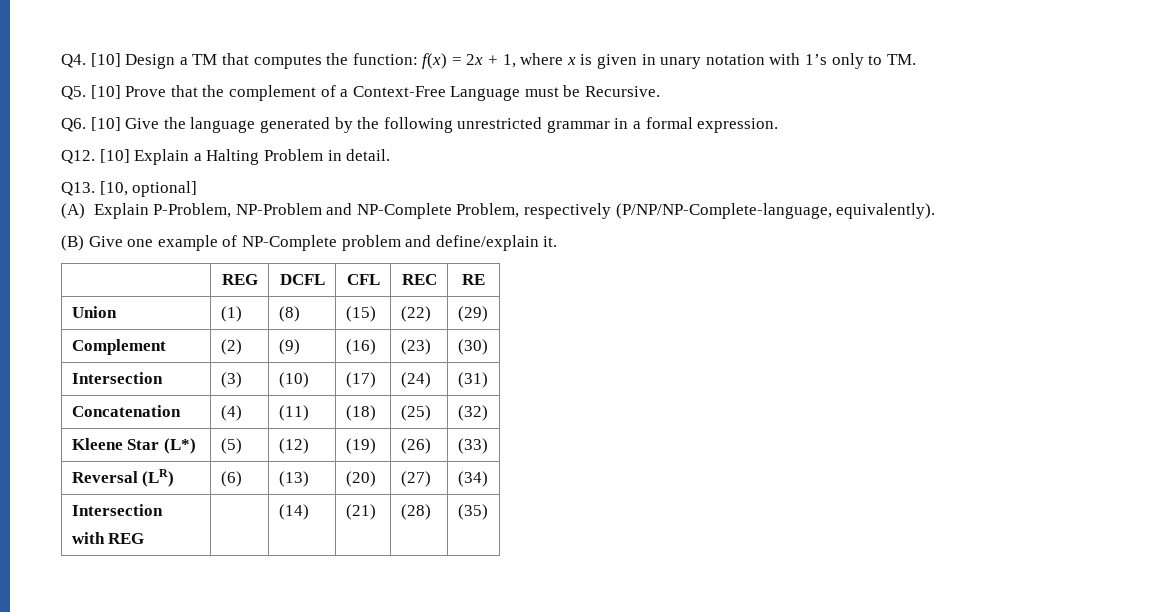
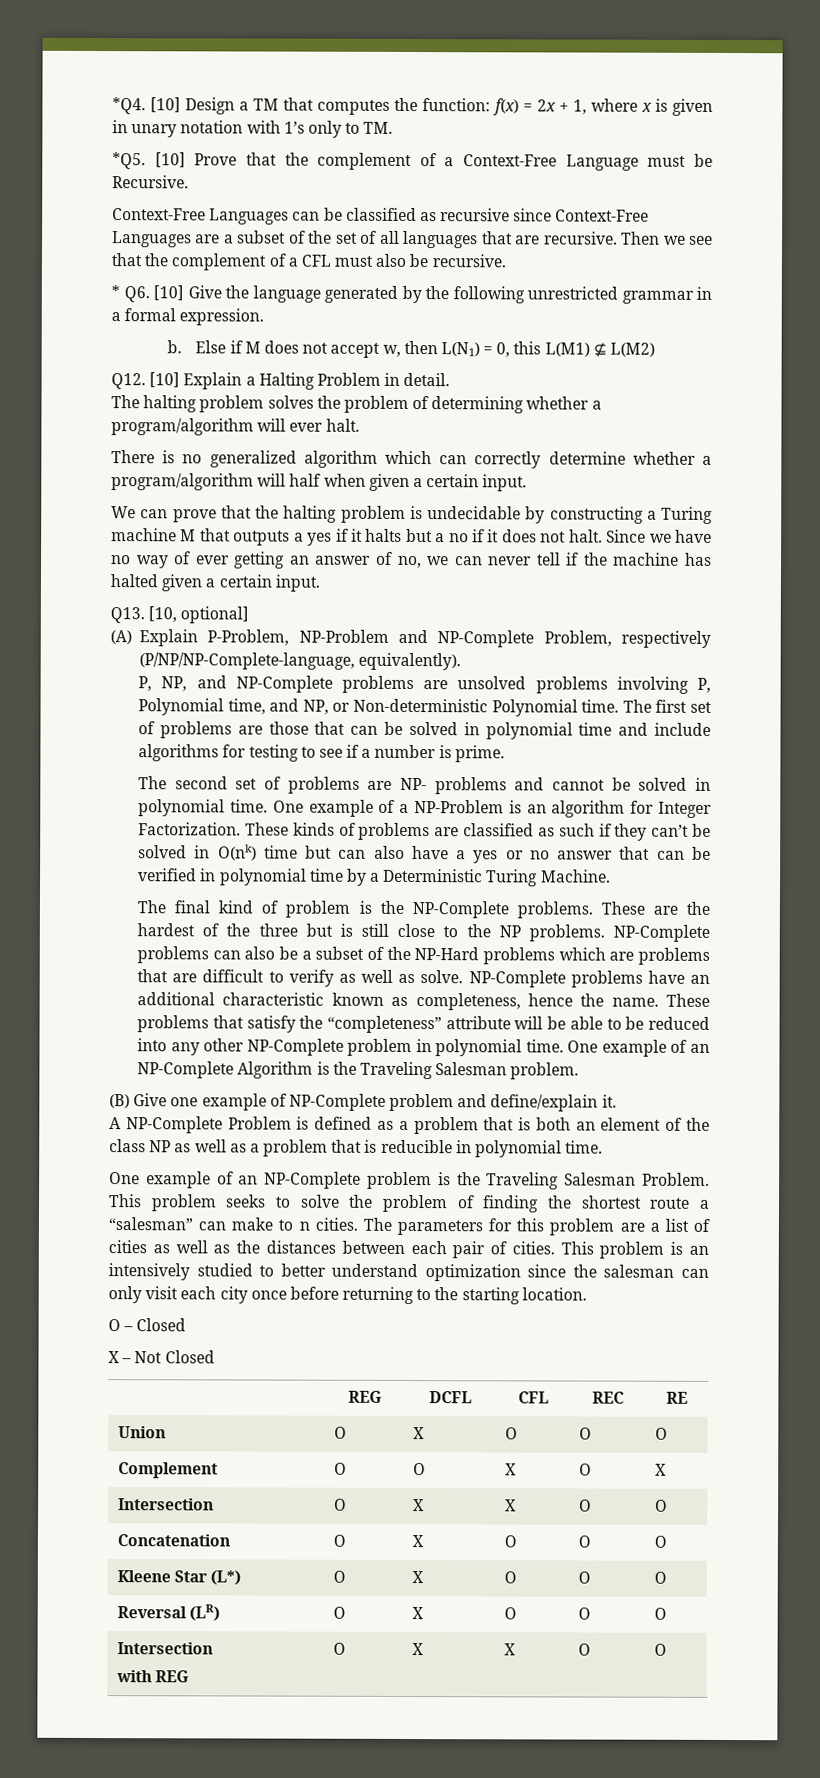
[61,54,86,68] Q4. -> [112,97,146,115] *Q4.
[61,86,86,100] Q5. -> [112,152,146,170] *Q5.
(661, 91) none -> [112,207,650,225] [112,230,714,249] [111,253,506,271] [111,285,120,299] Context-Free Languages can be classified as recursive since Context-Free Languages are a subset of the set of all languages that are recursive. Then we see that the complement of a CFL must also be recursive. // *
(779, 125) none -> [167,340,655,358] // b. Else if M does not accept w, then L(N1) = 0, this L(M1) ⊈ L(M2)
(391, 155) none -> [111,395,602,414] [111,418,360,436] [111,450,712,469] [111,473,528,492] [111,505,713,524] [111,528,713,546] [111,551,712,569] [110,574,320,592] // The halting problem solves the problem of determining whether a program/algorithm will ever halt. // There is no generalized algorithm which can correctly determine whether a program/algorithm will half when given a certain input. // We can prove that the halting problem is undecidable by constructing a Turing machine M that outputs a yes if it halts but a no if it does not halt. Since we have no way of ever getting an answer of no, we can never tell if the machine has halted given a certain input.
(936, 211) none -> [138,675,711,694] [138,698,713,717] [138,721,711,740] [138,744,505,763] [138,776,711,795] [138,799,713,818] [138,822,711,841] [138,844,712,864] [138,868,611,887] [137,900,710,919] [137,923,710,942] [137,946,710,965] [137,969,710,988] [137,992,710,1011] [137,1015,710,1034] [137,1038,710,1057] [137,1061,580,1080] // P, NP, and NP-Complete problems are unsolved problems involving P, Polynomial time, and NP, or Non-deterministic Polynomial time. The first set of problems are those that can be solved in polynomial time and include algorithms for testing to see if a number is prime. // The second set of problems are NP- problems and cannot be solved in polynomial time. One example of a NP-Problem is an algorithm for Integer Factorization. These kinds of problems are classified as such if they can’t be solved in O(nk) time but can also have a yes or no answer that can be verified in polynomial time by a Deterministic Turing Machine. // The final kind of problem is the NP-Complete problems. These are the hardest of the three but is still close to the NP problems. NP-Complete problems can also be a subset of the NP-Hard problems which are problems that are difficult to verify as well as solve. NP-Complete problems have an additional characteristic known as completeness, hence the name. These problems that satisfy the “completeness” attribute will be able to be reduced into any other NP-Complete problem in polynomial time. One example of an NP-Complete Algorithm is the Traveling Salesman problem.
(558, 241) none -> [109,1116,710,1135] [109,1139,604,1158] [109,1171,710,1190] [108,1194,710,1213] [108,1217,710,1236] [108,1240,709,1259] [108,1263,709,1282] [108,1286,587,1305] [108,1318,187,1332] [108,1350,215,1364] // A NP-Complete Problem is defined as a problem that is both an element of the class NP as well as a problem that is reducible in polynomial time. // One example of an NP-Complete problem is the Traveling Salesman Problem. This problem seeks to solve the problem of finding the shortest route a “salesman” can make to n cities. The parameters for this problem are a list of cities as well as the distances between each pair of cities. This problem is an intensively studied to better understand optimization since the salesman can only visit each city once before returning to the starting location. // O – Closed // X – Not Closed
[220,306,242,322] [278,306,300,322] [345,306,376,322] [400,306,431,322] [457,306,488,322] [71,339,166,355] [220,339,242,355] [278,339,300,355] [345,339,376,355] [400,339,431,355] [457,339,488,355] [71,372,163,384] [220,372,242,388] [278,372,309,388] [345,372,376,388] [400,372,431,388] [457,372,488,388] [71,405,181,417] [220,405,242,421] [278,405,309,421] [345,405,376,421] [400,405,431,421] [457,405,488,421] [71,438,196,454] [220,438,242,454] [278,438,309,454] [345,438,376,454] [400,438,431,454] [457,438,488,454] [71,469,175,487] [220,471,242,487] [278,471,309,487] [345,471,376,487] [400,471,431,487] [457,471,488,487] [71,504,163,516] [71,532,145,544] [278,504,309,520] [345,504,376,520] [400,504,431,520] [457,504,488,520] (1) | (8) | (15) | (22) | (29) // Complement | (2) | (9) | (16) | (23) | (30) // Intersection | (3) | (10) | (17) | (24) | (31) // Concatenation | (4) | (11) | (18) | (25) | (32) // Kleene Star (L*) | (5) | (12) | (19) | (26) | (33) // Reversal (LR) | (6) | (13) | (20) | (27) | (34) // Intersection // with REG | | (14) | (21) | (28) | (35) -> [333,1426,347,1439] [412,1427,425,1440] [504,1427,518,1440] [578,1427,592,1440] [654,1427,668,1440] [117,1462,218,1479] [333,1462,347,1475] [412,1463,426,1476] [504,1463,517,1476] [578,1463,592,1476] [654,1463,667,1476] [117,1498,214,1511] [333,1498,347,1511] [412,1499,425,1512] [504,1499,517,1512] [578,1499,592,1512] [654,1499,668,1512] [116,1534,230,1547] [332,1534,346,1547] [411,1535,424,1548] [503,1535,517,1548] [577,1535,591,1548] [653,1535,667,1548] [116,1570,242,1586] [332,1570,346,1583] [411,1571,424,1584] [503,1571,517,1584] [577,1571,591,1584] [653,1571,667,1584] [116,1604,220,1622] [332,1606,346,1619] [411,1607,424,1620] [503,1607,517,1620] [577,1607,591,1620] [653,1607,667,1620] [116,1642,213,1655] [115,1670,189,1683] [332,1642,346,1655] [411,1643,424,1656] [503,1643,516,1656] [577,1643,591,1656] [653,1643,667,1656] O | X | O | O | O // Complement | O | O | X | O | X // Intersection | O | X | X | O | O // Concatenation | O | X | O | O | O // Kleene Star (L*) | O | X | O | O | O // Reversal (LR) | O | X | O | O | O // Intersection // with REG | O | X | X | O | O

